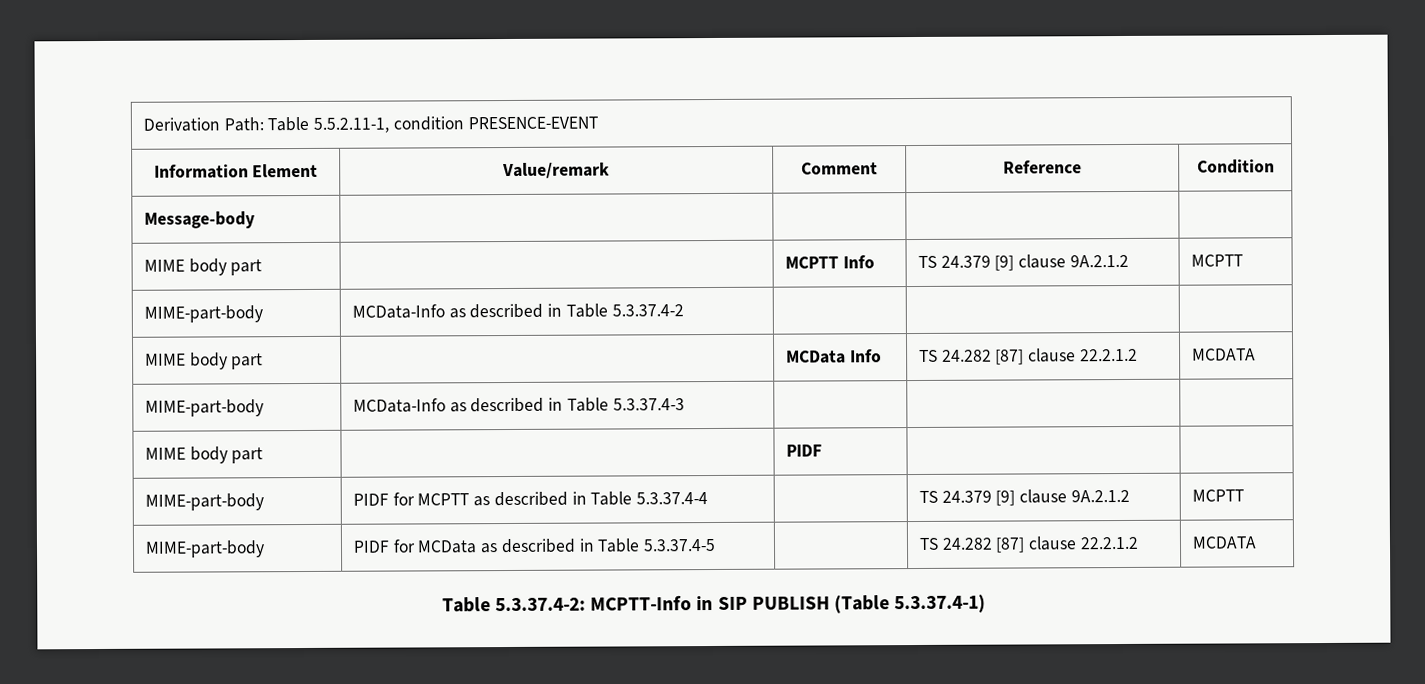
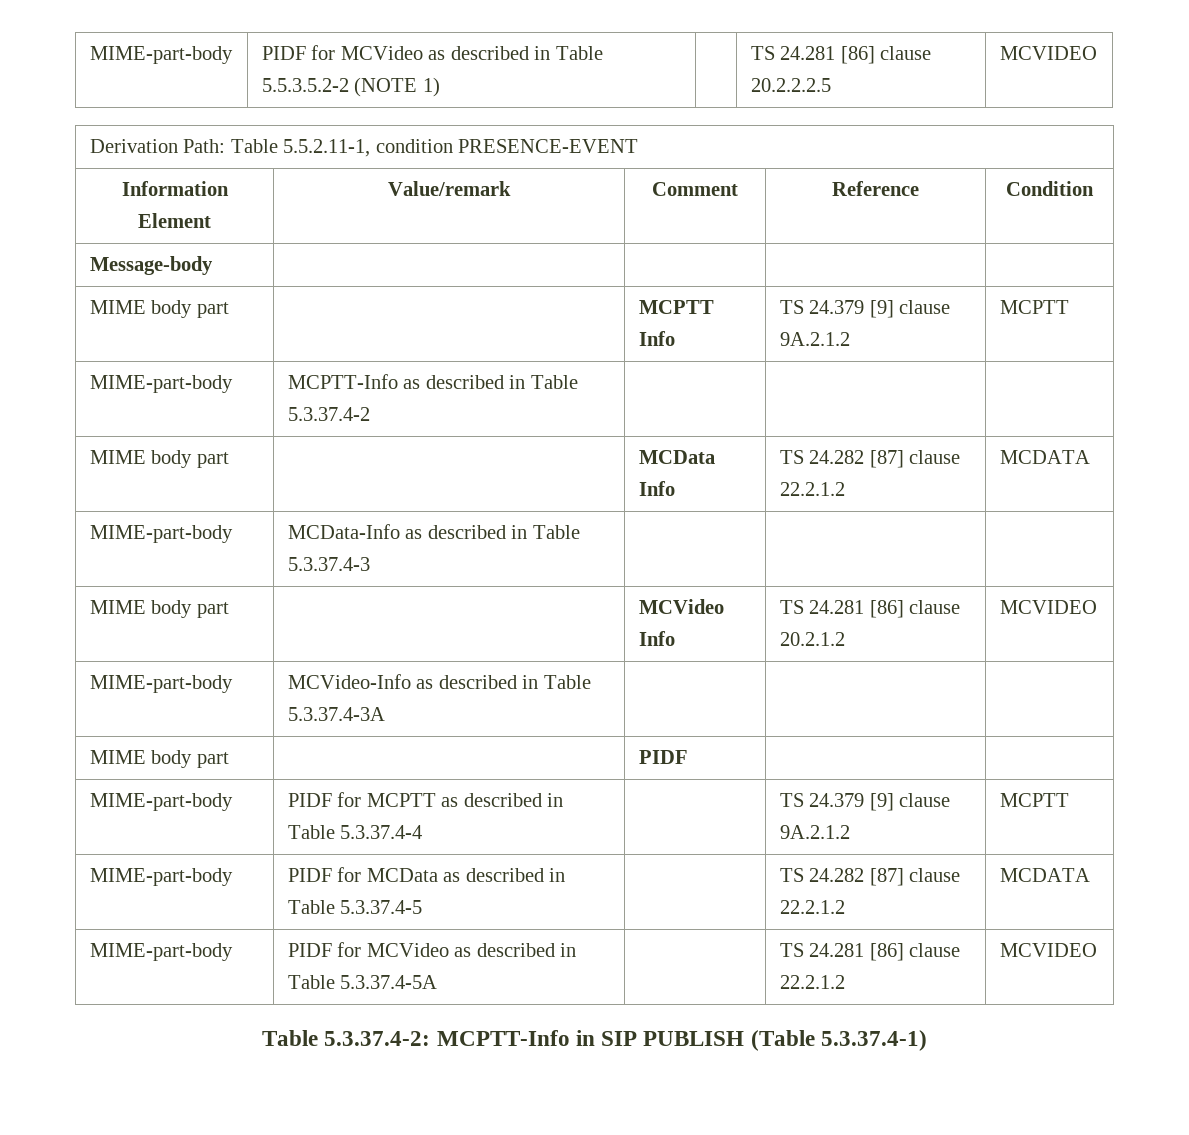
(142, 124) none -> [89,46,233,64] [261,45,603,60] [261,77,440,97] [750,46,932,64] [750,78,831,92] [999,46,1097,60] MIME-part-body | PIDF for MCVideo as described in Table 5.5.3.5.2-2 (NOTE 1) | | TS 24.281 [86] clause 20.2.2.2.5 | MCVIDEO //
[351,304,445,319] MCData-Info -> [287,374,398,389] MCPTT-Info
(685, 404) none -> [89,600,229,618] [638,599,724,614] [638,631,675,646] [779,600,961,618] [779,632,845,646] [999,600,1097,614] [89,675,233,693] [287,674,591,689] [287,707,385,721] // MIME body part | | MCVideo Info | TS 24.281 [86] clause 20.2.1.2 | MCVIDEO // MIME-part-body | MCVideo-Info as described in Table 5.3.37.4-3A | | |
(1257, 542) none -> [89,943,233,961] [287,942,577,957] [287,975,438,989] [779,943,961,961] [779,975,845,989] [999,943,1097,957] // MIME-part-body | PIDF for MCVideo as described in Table 5.3.37.4-5A | | TS 24.281 [86] clause 22.2.1.2 | MCVIDEO

